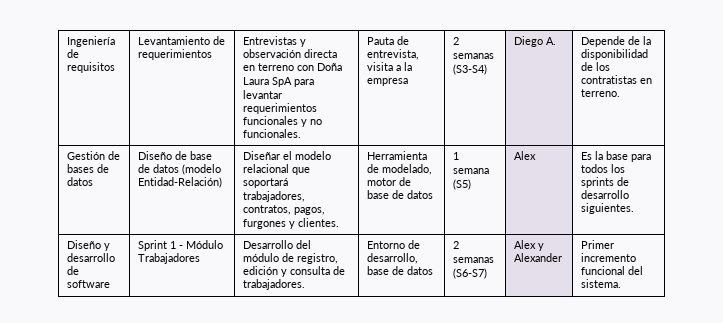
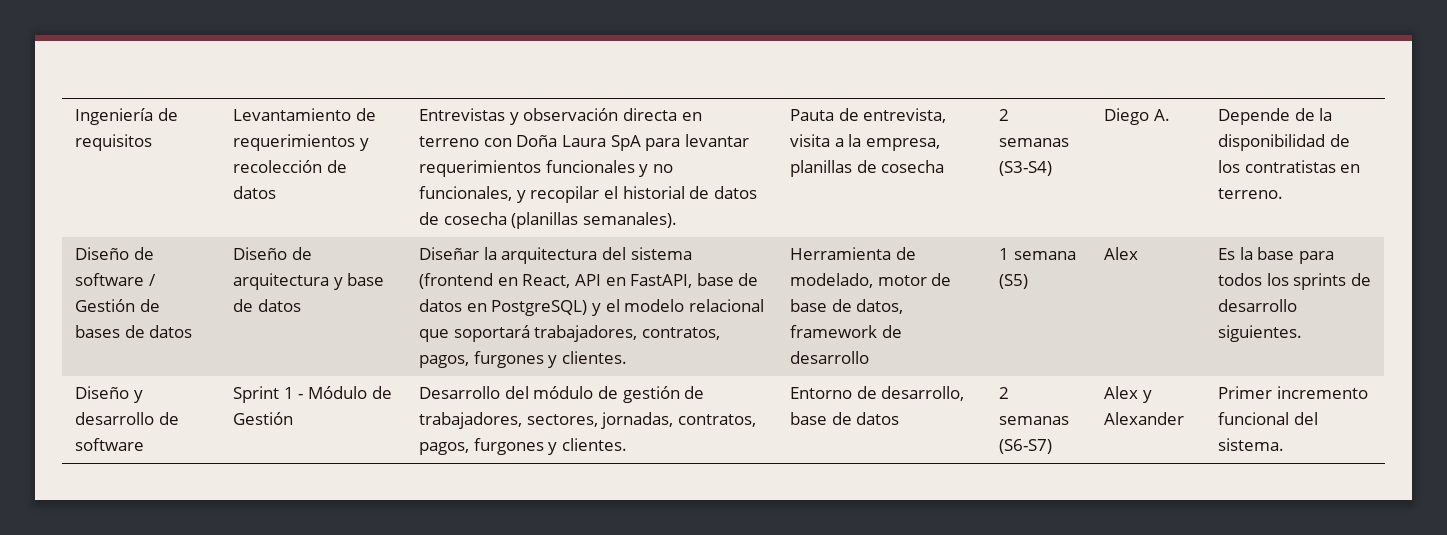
(213, 54) none -> [359,138,369,151] [233,160,347,173] [233,186,277,199] y recolección de datos
[243,129,302,138] funcionales. -> [419,186,757,203] [419,212,678,229] funcionales, y recopilar el historial de datos de cosecha (planillas semanales).
[367,78,409,86] empresa -> [866,138,941,151] [790,160,945,177] empresa, planillas de cosecha
(621, 93) none -> [75,247,154,260] [75,273,156,286] Diseño de software /
[190,151,213,160] [138,164,222,175] [138,177,223,188] base de datos (modelo Entidad-Relación) -> [233,273,385,290] [233,299,301,312] arquitectura y base de datos
(281, 155) none -> [483,247,692,264] [419,273,759,289] [419,299,602,316] la arquitectura del sistema (frontend en React, API en FastAPI, base de datos en PostgreSQL) y
[407,190,434,199] datos -> [856,299,904,314] [790,325,902,338] [790,351,870,364] datos, framework de desarrollo
[138,253,201,264] Trabajadores -> [371,386,392,399] [233,412,294,425] de Gestión
[297,253,339,264] [243,266,346,277] [243,279,306,290] registro, edición y consulta de trabajadores. -> [622,386,705,403] [419,412,757,429] [419,438,628,455] gestión de trabajadores, sectores, jornadas, contratos, pagos, furgones y clientes.

